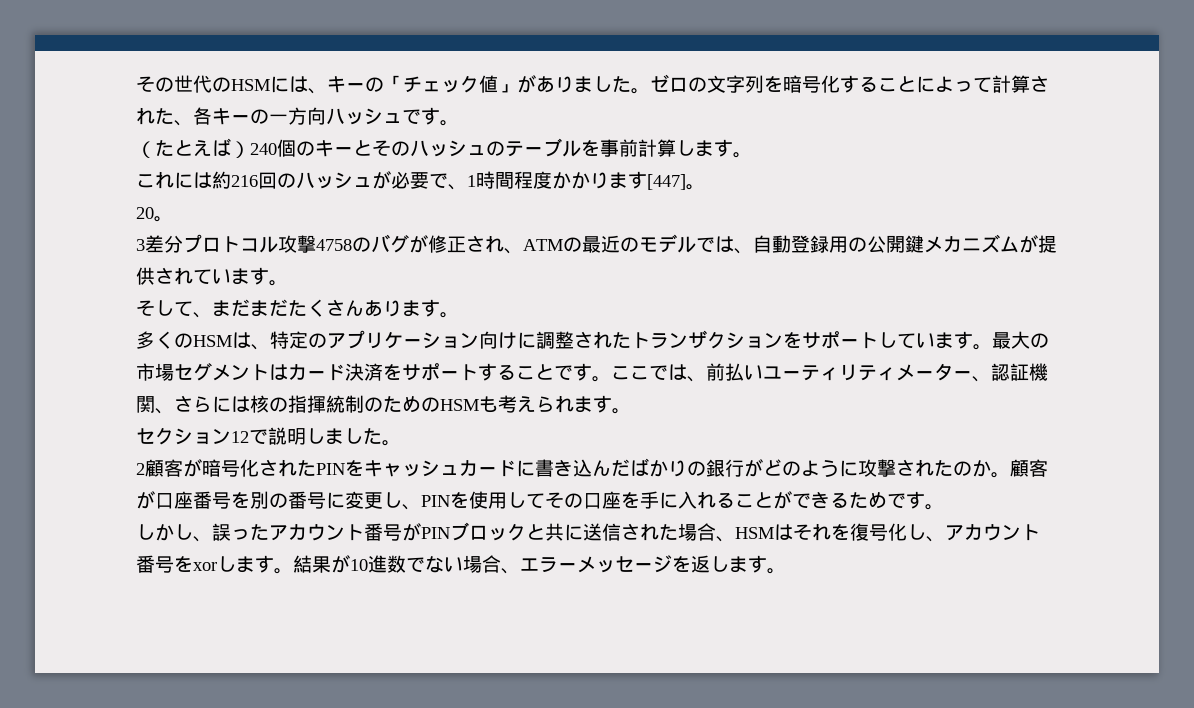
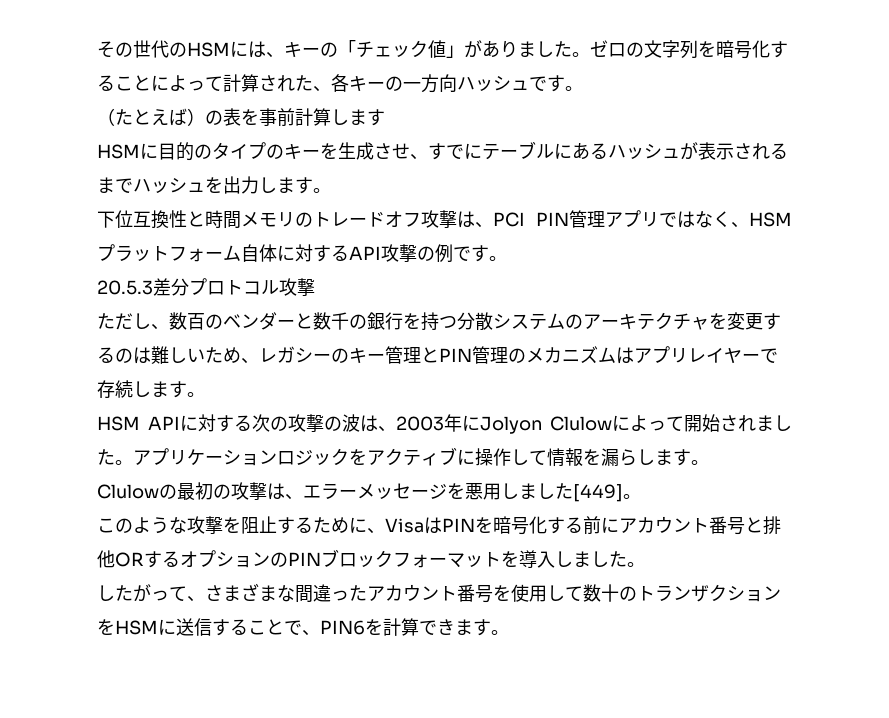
[250,138,752,158] [136,171,705,190] [136,207,173,222] [136,239,145,251] 240個のキーとそのハッシュのテーブルを事前計算します。 // これには約216回のハッシュが必要で、1時間程度かかります[447]。 // 20。 // 3 -> [205,108,385,126] [97,141,788,161] [97,176,331,194] [97,210,792,229] [97,244,507,263] [97,280,153,295] の表を事前計算します // HSMに目的のタイプのキーを生成させ、すでにテーブルにあるハッシュが表示されるまでハッシュを出力します。 // 下位互換性と時間メモリのトレードオフ攻撃は、PCI PIN管理アプリではなく、HSMプラットフォーム自体に対するAPI攻撃の例です。 // 20.5.3
[316,234,1057,254] [136,267,288,286] [136,299,459,318] [136,330,1049,350] [136,363,1048,382] [136,395,631,414] [136,427,401,446] [136,458,1048,478] [136,491,944,510] [136,522,1040,542] [136,555,501,574] 4758のバグが修正され、ATMの最近のモデルでは、自動登録用の公開鍵メカニズムが提供されています。 // そして、まだまだたくさんあります。 // 多くのHSMは、特定のアプリケーション向けに調整されたトランザクションをサポートしています。最大の市場セグメントはカード決済をサポートすることです。ここでは、前払いユーティリティメーター、認証機関、さらには核の指揮統制のためのHSMも考えられます。 // セクション12で説明しました。 // 2顧客が暗号化されたPINをキャッシュカードに書き込んだばかりの銀行がどのように攻撃されたのか。顧客が口座番号を別の番号に変更し、PINを使用してその口座を手に入れることができるためです。 // しかし、誤ったアカウント番号がPINブロックと共に送信された場合、HSMはそれを復号化し、アカウント番号をxorします。結果が10進数でない場合 -> [97,312,781,331] [97,346,778,364] [97,380,205,398] [97,414,792,434] [97,447,709,467] [97,482,285,500] // ただし、数百のベンダーと数千の銀行を持つ分散システムのアーキテクチャを変更するのは難しいため、レガシーのキー管理とPIN管理のメカニズムはアプリレイヤーで存続します。 // HSM APIに対する次の攻撃の波は、2003年にJolyon Clulowによって開始されました。アプリケーションロジックをアクティブに操作して情報を漏らします。 // Clulowの最初の攻撃は
[691,555,729,573] 返し -> [465,483,641,502] [97,516,781,535] [97,549,645,568] [97,583,781,603] [97,618,455,636] 悪用しました[449]。 // このような攻撃を阻止するために、VisaはPINを暗号化する前にアカウント番号と排他ORするオプションのPINブロックフォーマットを導入しました。 // したがって、さまざまな間違ったアカウント番号を使用して数十のトランザクションをHSMに送信することで、PIN6を計算でき

